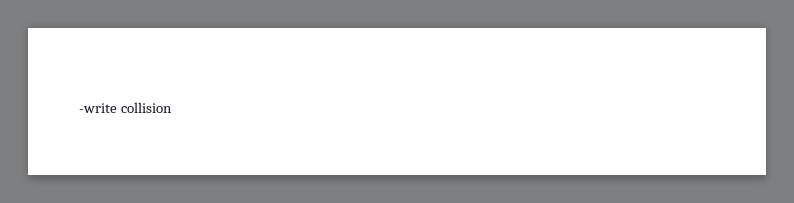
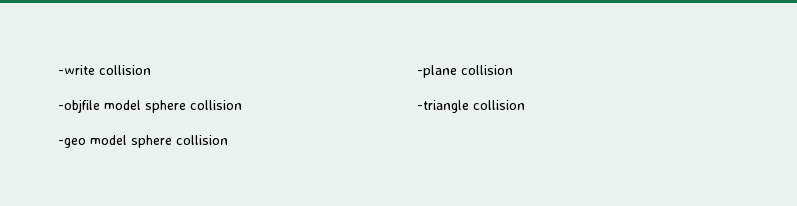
(172, 107) none -> [58,99,242,113] [58,135,228,148] [417,65,513,78] [417,100,525,113] // -objfile model sphere collision // -geo model sphere collision // -plane collision // -triangle collision

